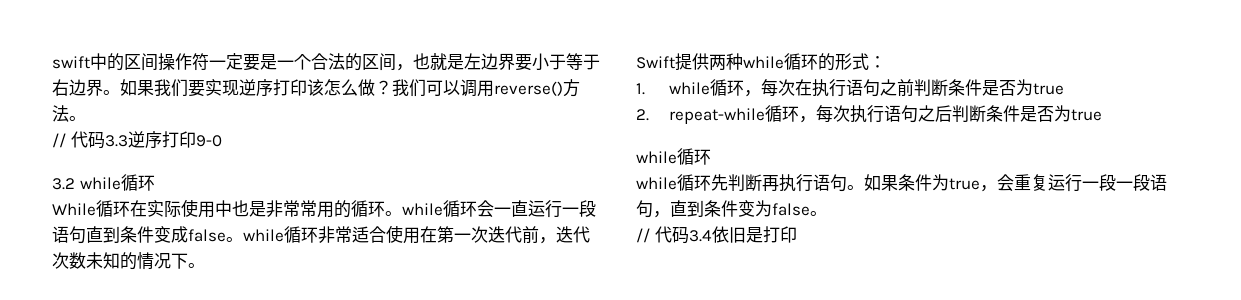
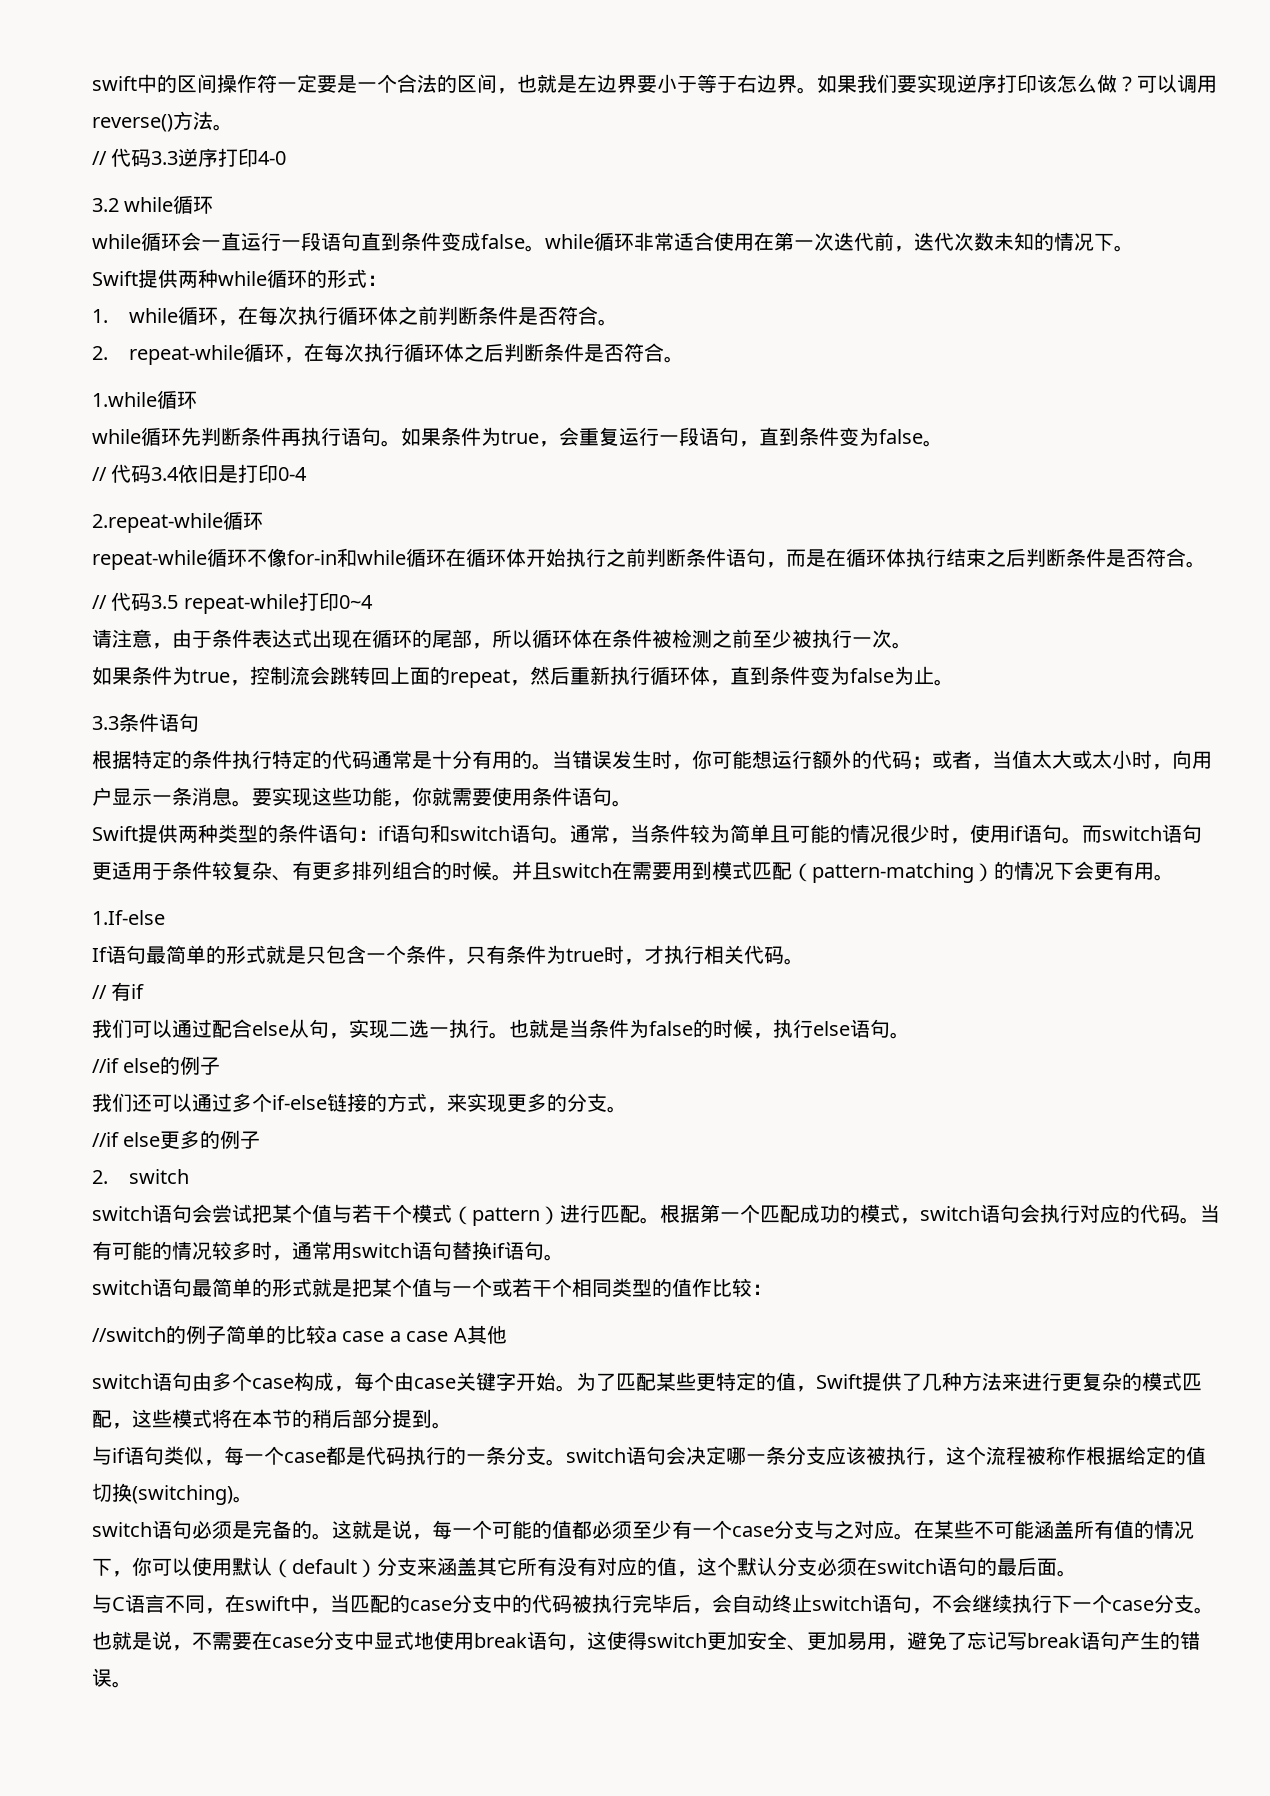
[392,79,426,97] 我们 -> (1137, 84) none
[195,135,222,147] 9-0 -> [258,151,287,165] 4-0
[52,199,402,218] While循环在实际使用中也是非常常用的循环。 -> (214, 205) none
[761,79,881,97] 每次在执行语句 -> [237,306,398,325] 在每次执行循环体
[1016,79,1065,96] 为true -> [557,306,618,326] 符合。
[816,105,1103,123] [636,151,677,164] 每次执行语句之后判断条件是否为true // while -> [303,343,684,363] [92,392,157,407] 在每次执行循环体之后判断条件是否符合。 // 1.while
(762, 182) none -> [241,427,281,446] 条件
[1116,174,1150,191] 一段 -> (699, 436) none
(797, 234) none -> [278,467,308,481] [92,511,263,533] [92,548,1206,570] [92,592,373,614] [92,629,912,649] [92,666,954,688] [92,713,199,732] [92,750,1212,770] [92,787,632,807] [92,824,1202,844] [92,861,1174,883] [92,910,165,925] [92,945,804,965] [92,982,145,1001] [92,1019,910,1039] [92,1056,221,1075] [92,1093,627,1113] [92,1130,261,1149] [92,1169,189,1184] [92,1204,1220,1226] [92,1241,564,1261] [92,1278,772,1297] [92,1325,507,1344] [92,1372,1202,1392] [92,1409,452,1429] [92,1446,1206,1466] [92,1483,253,1505] [92,1520,1194,1540] [92,1557,1077,1578] [92,1594,1214,1614] [92,1631,1200,1651] [92,1668,132,1688] 0-4 // 2.repeat-while循环 // repeat-while循环不像for-in和while循环在循环体开始执行之前判断条件语句，而是在循环体执行结束之后判断条件是否符合。 // // 代码3.5 repeat-while打印0~4 // 请注意，由于条件表达式出现在循环的尾部，所以循环体在条件被检测之前至少被执行一次。 // 如果条件为true，控制流会跳转回上面的repeat，然后重新执行循环体，直到条件变为false为止。 // 3.3条件语句 // 根据特定的条件执行特定的代码通常是十分有用的。当错误发生时，你可能想运行额外的代码；或者，当值太大或太小时，向用户显示一条消息。要实现这些功能，你就需要使用条件语句。 // Swift提供两种类型的条件语句：if语句和switch语句。通常，当条件较为简单且可能的情况很少时，使用if语句。而switch语句更适用于条件较复杂、有更多排列组合的时候。并且switch在需要用到模式匹配（pattern-matching）的情况下会更有用。 // 1.If-else // If语句最简单的形式就是只包含一个条件，只有条件为true时，才执行相关代码。 // // 有if // 我们可以通过配合else从句，实现二选一执行。也就是当条件为false的时候，执行else语句。 // //if else的例子 // 我们还可以通过多个if-else链接的方式，来实现更多的分支。 // //if else更多的例子 // 2. switch // switch语句会尝试把某个值与若干个模式（pattern）进行匹配。根据第一个匹配成功的模式，switch语句会执行对应的代码。当有可能的情况较多时，通常用switch语句替换if语句。 // switch语句最简单的形式就是把某个值与一个或若干个相同类型的值作比较： // //switch的例子简单的比较a case a case A其他 // switch语句由多个case构成，每个由case关键字开始。为了匹配某些更特定的值，Swift提供了几种方法来进行更复杂的模式匹配，这些模式将在本节的稍后部分提到。 // 与if语句类似，每一个case都是代码执行的一条分支。switch语句会决定哪一条分支应该被执行，这个流程被称作根据给定的值切换(switching)。 // switch语句必须是完备的。这就是说，每一个可能的值都必须至少有一个case分支与之对应。在某些不可能涵盖所有值的情况下，你可以使用默认（default）分支来涵盖其它所有没有对应的值，这个默认分支必须在switch语句的最后面。 // 与C语言不同，在swift中，当匹配的case分支中的代码被执行完毕后，会自动终止switch语句，不会继续执行下一个case分支。也就是说，不需要在case分支中显式地使用break语句，这使得switch更加安全、更加易用，避免了忘记写break语句产生的错误。

